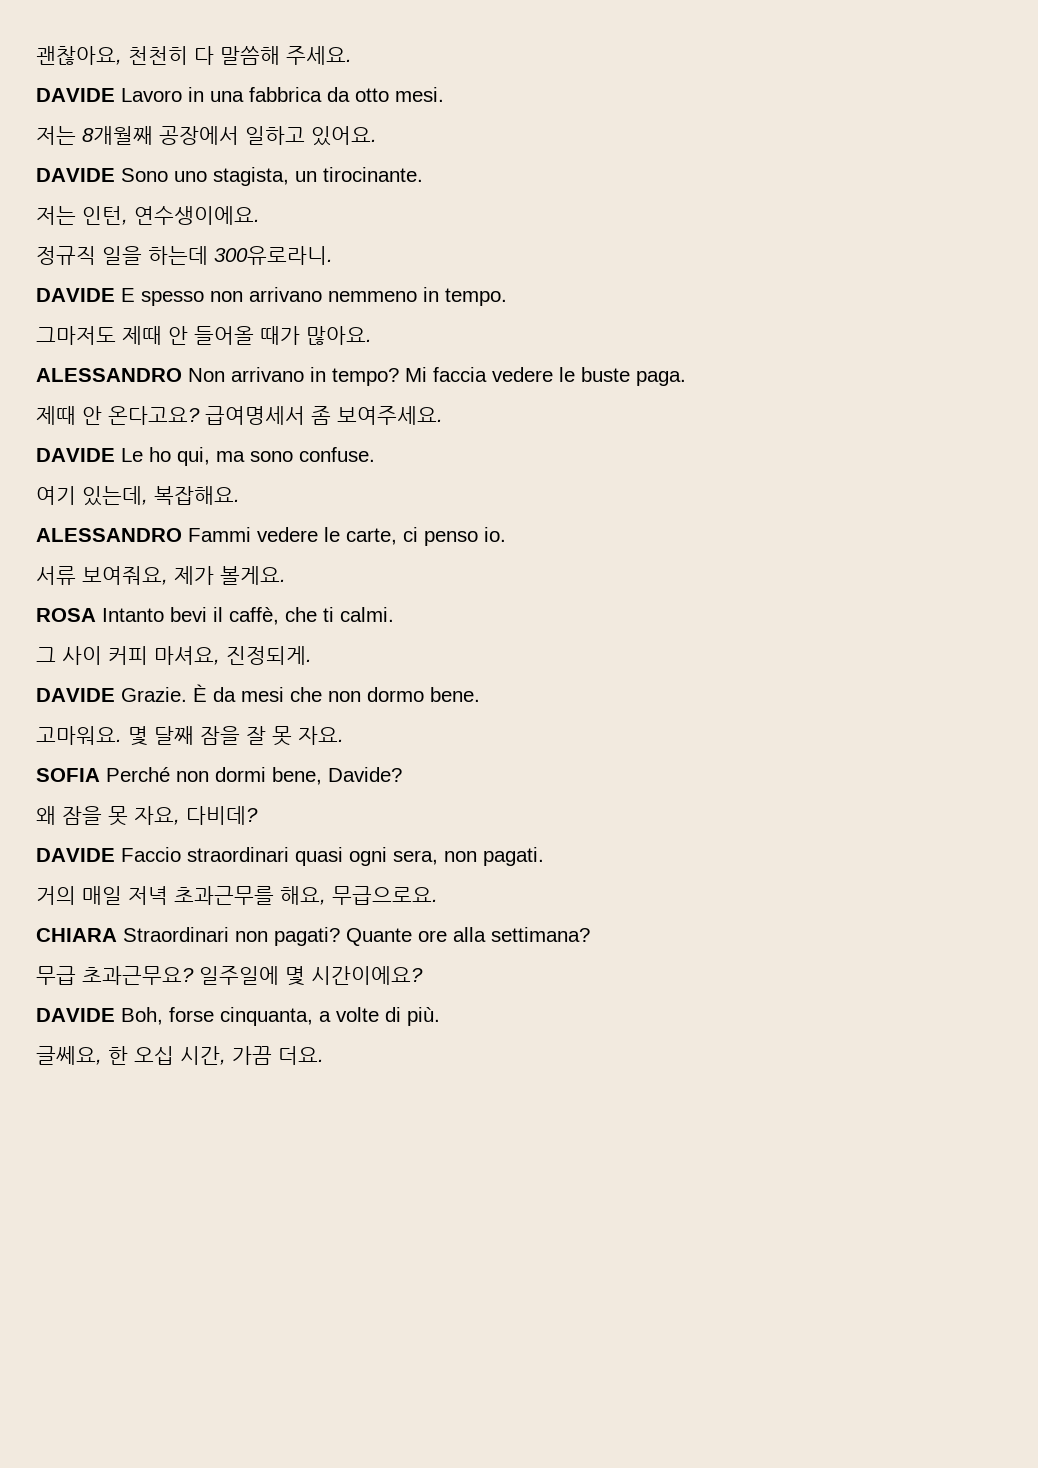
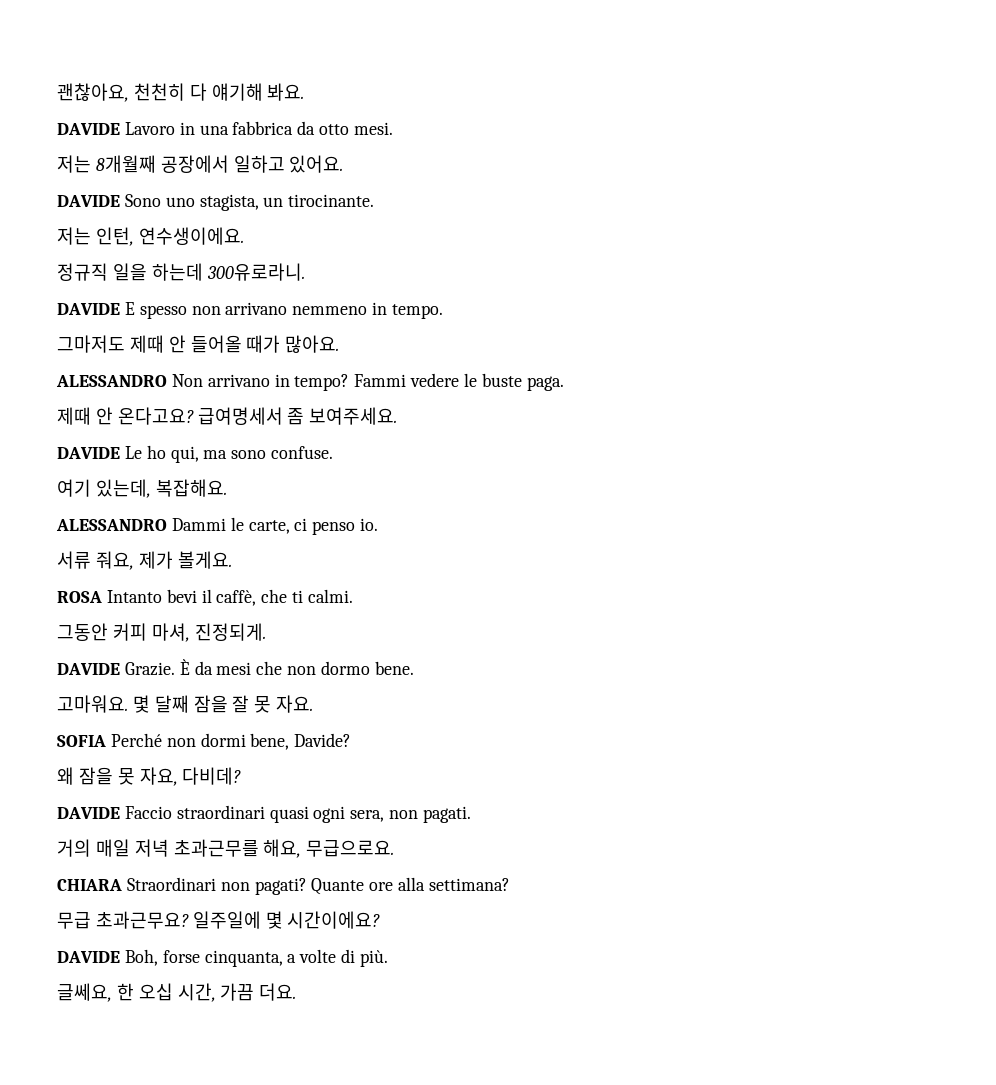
[220,46,352,65] 말씀해 주세요. -> [211,83,305,101] 얘기해 봐요.
[405,367,487,382] Mi faccia -> [354,374,407,387] Fammi
[188,527,318,542] Fammi vedere -> [171,518,226,531] Dammi
[82,566,168,585] 보여줘요, -> [95,551,134,570] 줘요,
[36,646,220,665] 그 사이 커피 마셔요, -> [57,623,190,642] 그동안 커피 마셔,

